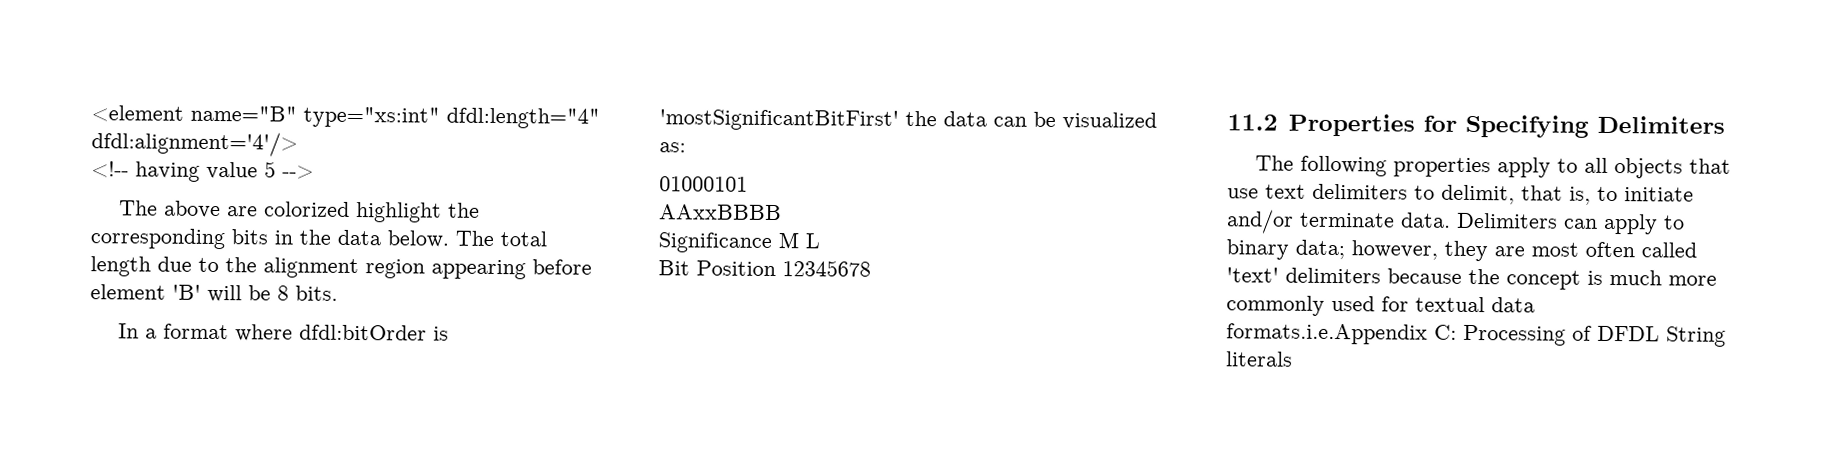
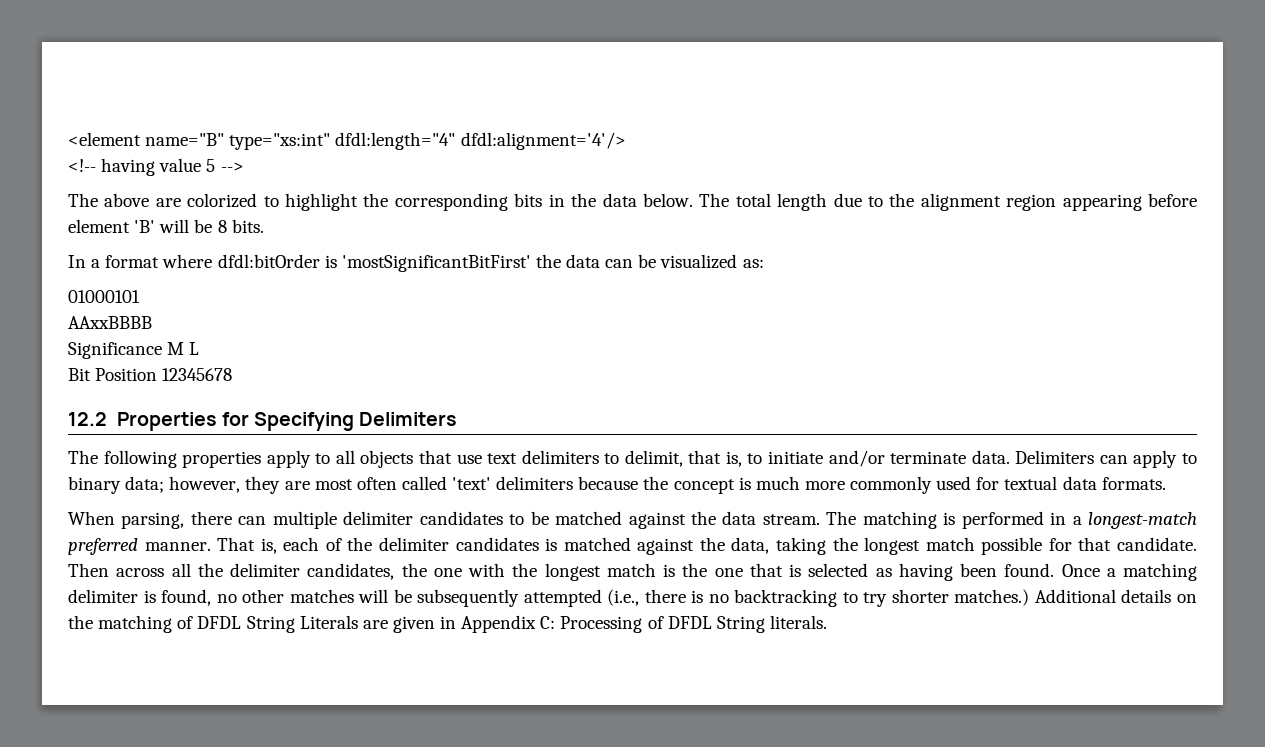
(351, 209) none -> [263,196,279,207] to
[1227,114,1278,131] 11.2 -> [68,412,107,426] 12.2
[1226,323,1428,345] formats.i.e.Appendix -> [1101,477,1166,490] [68,511,1198,529] [68,537,1197,555] [68,563,1197,581] [68,589,1197,607] [68,615,537,633] formats. // When parsing, there can multiple delimiter candidates to be matched against the data stream. The matching is performed in a longest-match preferred manner. That is, each of the delimiter candidates is matched against the data, taking the longest match possible for that candidate. Then across all the delimiter candidates, the one with the longest match is the one that is selected as having been found. Once a matching delimiter is found, no other matches will be subsequently attempted (i.e., there is no backtracking to try shorter matches.) Additional details on the matching of DFDL String Literals are given in Appendix
[1226,351,1293,367] literals -> [769,615,827,629] literals.

